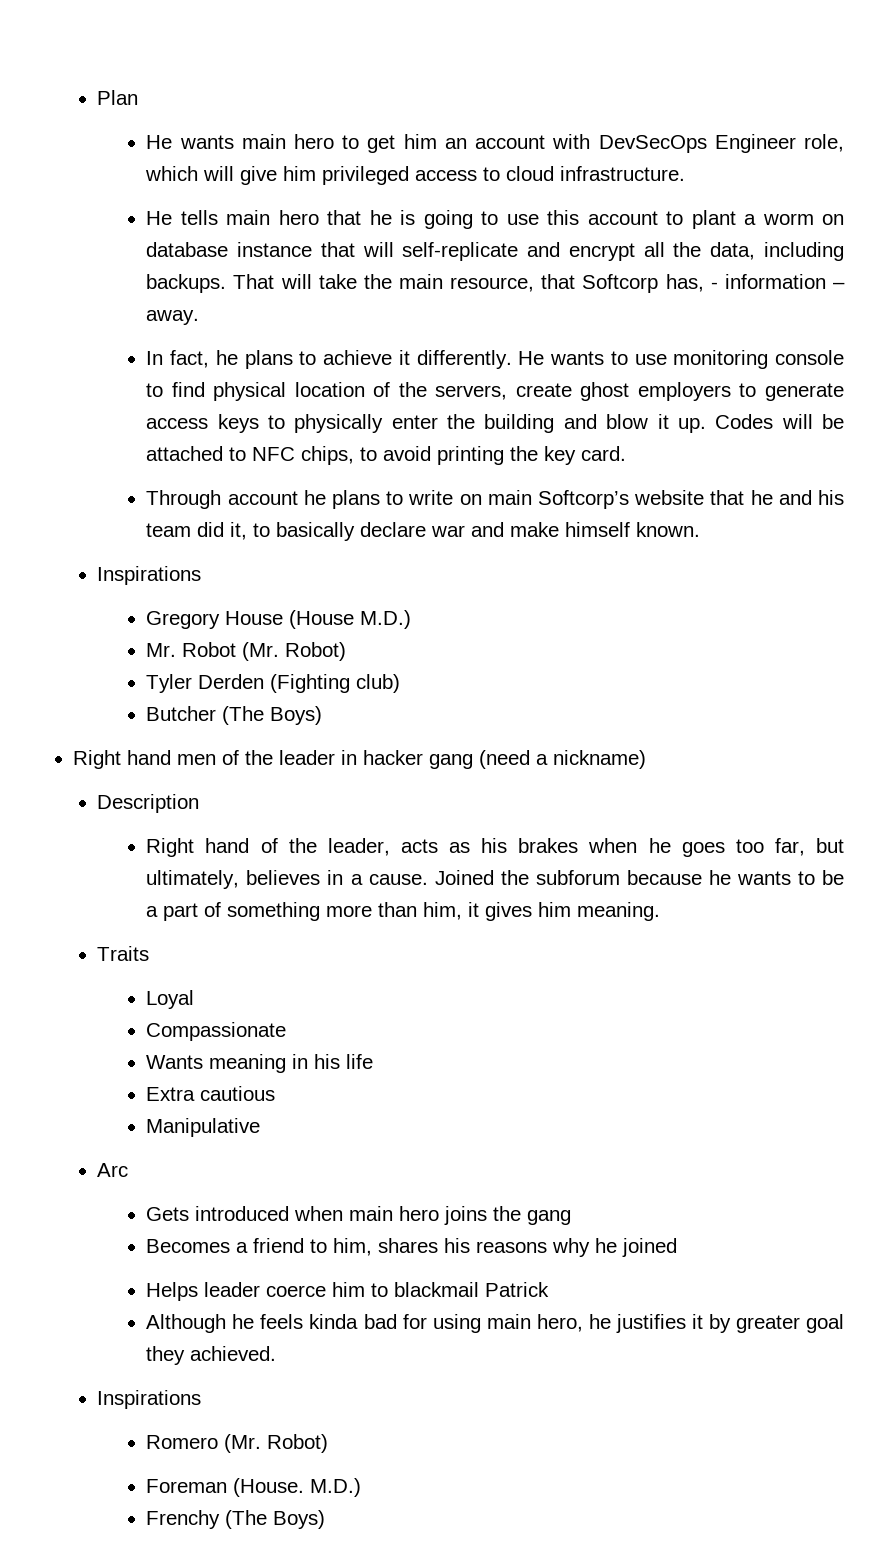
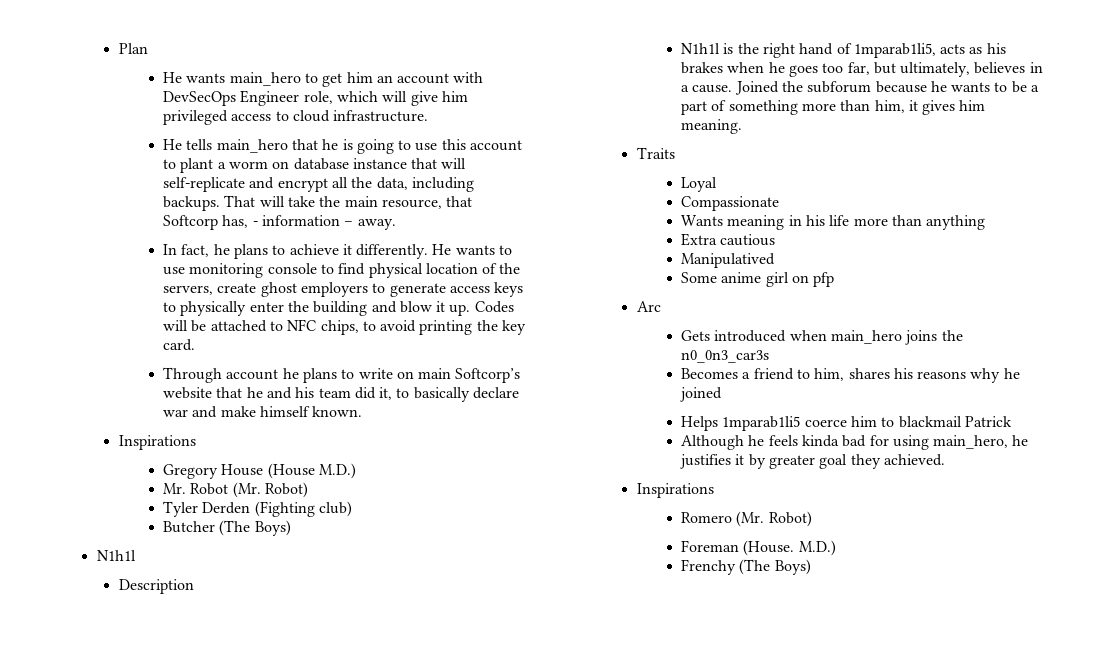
[241,134,334,149] main hero -> [229,72,301,86] main_hero
[226,210,319,225] main hero -> [216,139,288,153] main_hero
[72,750,646,769] [97,794,200,813] [146,838,390,857] Right hand men of the leader in hacker gang (need a nickname) // Description // Right hand of the leader, -> [96,550,136,561] [118,579,194,594] [680,43,936,58] N1h1l // Description // N1h1l is the right hand of 1mparab1li5,
(374, 1061) none -> [853,215,986,230] more than anything
[146,1118,261,1137] Manipulative -> [680,253,775,268] [680,272,835,287] Manipulatived // Some anime girl on pfp
[349,1206,440,1221] main hero -> [830,330,902,344] main_hero
[527,1210,572,1225] gang -> [680,350,769,363] n0_0n3_car3s
[204,1282,261,1297] leader -> [722,416,801,431] 1mparab1li5
[486,1314,583,1332] main hero, -> [933,435,1009,449] main_hero,

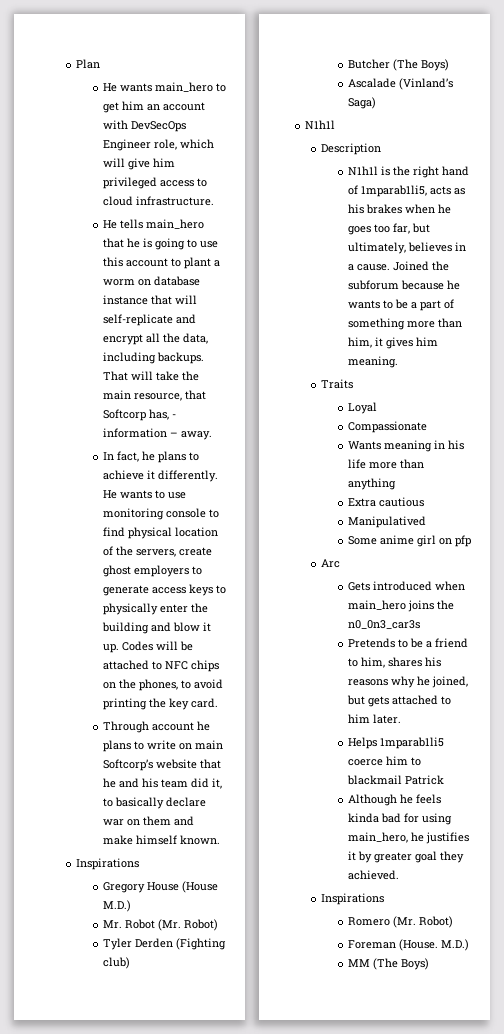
[320,320,359,335] chips, -> [191,660,219,672] [103,679,178,691] chips on the phones,
(188, 413) none -> [127,816,171,826] on them
(291, 528) none -> [348,78,453,90] [348,97,376,109] // Ascalade (Vinland’s Saga)
[680,368,738,379] Becomes -> [348,638,423,648] Pretends to be
[679,387,722,402] joined -> [432,676,468,688] [347,695,451,707] [348,714,401,724] joined, but gets attached to him later.
[680,559,736,575] Frenchy -> [348,959,370,967] MM

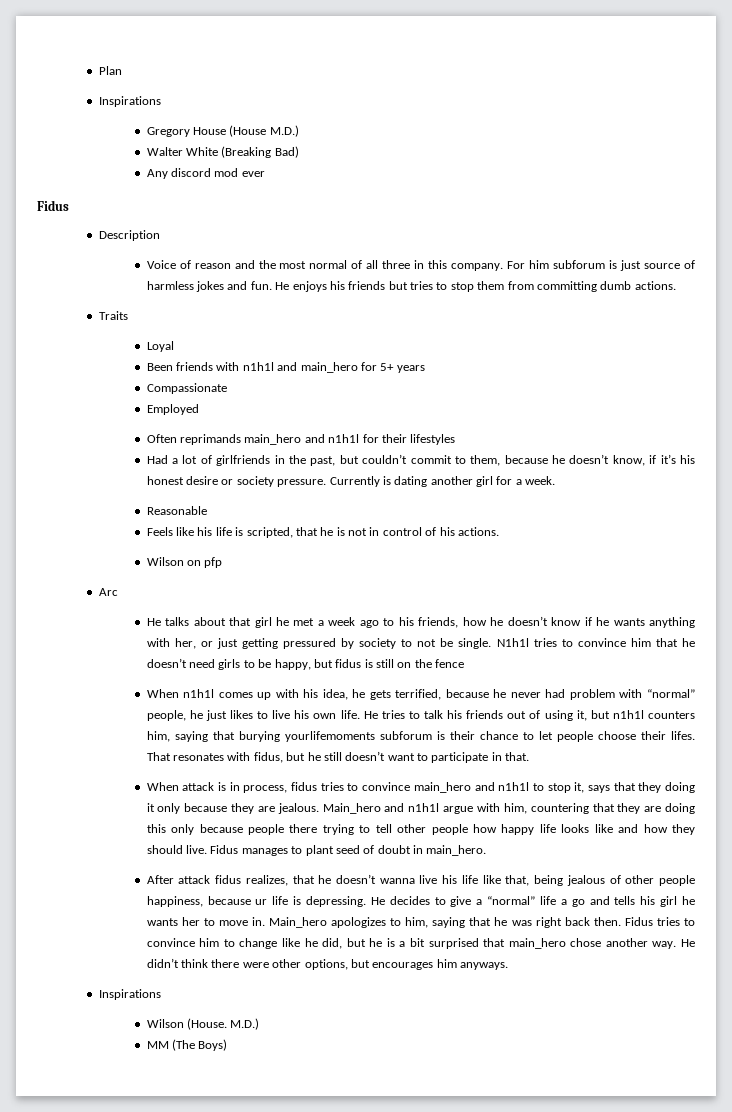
[103,82,226,92] [103,101,205,113] [103,120,186,132] [103,139,214,151] [103,158,175,170] [103,177,207,189] [103,196,214,206] [103,219,204,229] [103,238,218,250] [103,257,220,269] [103,276,200,286] [103,295,197,305] [103,314,196,326] [103,333,208,345] [103,352,204,364] [103,371,199,381] [103,390,206,401] [103,409,176,421] [103,428,212,440] [103,451,199,463] [103,470,218,482] [103,490,186,499] [103,508,219,520] [103,527,218,539] [103,546,212,557] [103,565,202,577] [103,584,226,596] [103,603,208,615] [102,622,211,634] [103,641,193,653] [103,660,219,672] [103,679,223,691] [103,698,218,710] [103,721,210,733] [103,740,223,752] [103,759,221,771] [103,778,222,789] [103,797,206,809] [103,816,194,826] [103,835,220,845] // He wants main_hero to get him an account with DevSecOps Engineer role, which will give him privileged access to cloud infrastructure. // He tells main_hero that he is going to use this account to plant a worm on database instance that will self-replicate and encrypt all the data, including backups. That will take the main resource, that Softcorp has, - information – away. // In fact, he plans to achieve it differently. He wants to use monitoring console to find physical location of the servers, create ghost employers to generate access keys to physically enter the building and blow it up. Codes will be attached to NFC chips on the phones, to avoid printing the key card. // Through account he plans to write on main Softcorp’s website that he and his team did it, to basically declare war on them and make himself known. -> (122, 70) none
[103,919,218,931] [103,938,226,950] [103,957,130,969] [348,59,449,71] [348,78,453,90] [348,97,376,109] [305,120,336,129] [320,143,381,155] [348,166,469,178] [348,185,465,197] [348,204,451,214] [348,223,430,235] [348,242,466,254] [348,261,449,271] [348,280,460,290] [348,299,454,311] [348,318,462,330] [348,337,438,349] [348,356,398,368] [320,379,353,389] [348,402,377,414] [348,421,427,433] [348,440,464,452] [348,459,424,469] [348,478,396,490] [348,497,424,507] [348,516,426,528] [348,535,471,547] [320,559,340,568] [348,581,465,591] [348,600,454,612] [348,620,420,629] [348,638,468,648] [348,657,441,668] [348,676,468,688] [347,695,451,707] [348,714,401,724] [348,737,444,749] [348,756,421,766] [347,775,444,785] [348,794,441,806] [348,813,452,825] [348,832,469,844] [348,851,464,863] [348,870,399,880] [320,893,384,905] [348,916,453,928] [348,940,396,949] Mr. Robot (Mr. Robot) // Tyler Derden (Fighting club) // Butcher (The Boys) // Ascalade (Vinland’s Saga) // N1h1l // Description // N1h1l is the right hand of 1mparab1li5, acts as his brakes when he goes too far, but ultimately, believes in a cause. Joined the subforum because he wants to be a part of something more than him, it gives him meaning. // Traits // Loyal // Compassionate // Wants meaning in his life more than anything // Extra cautious // Manipulatived // Some anime girl on pfp // Arc // Gets introduced when main_hero joins the n0_0n3_car3s // Pretends to be a friend to him, shares his reasons why he joined, but gets attached to him later. // Helps 1mparab1li5 coerce him to blackmail Patrick // Although he feels kinda bad for using main_hero, he justifies it by greater goal they achieved. // Inspirations // Romero (Mr. Robot) // Foreman -> [146,146,299,158] [146,168,265,179] [37,200,69,211] [98,230,160,241] [146,260,696,271] [146,281,676,292] [98,311,128,320] [146,341,174,352] [146,362,425,373] [146,383,227,394] [146,404,199,415] [146,434,456,445] [146,454,695,466] [146,476,556,487] [146,506,207,515] [146,527,499,538] [146,557,223,568] [98,588,118,596] [146,616,695,628] [146,638,695,649] [146,658,465,670] [146,689,695,700] [146,710,696,721] [146,731,695,742] [146,751,530,763] [146,782,696,793] [146,803,695,814] [146,824,695,835] [146,845,487,856] [146,874,695,886] [146,896,695,907] [146,917,695,928] [146,938,696,949] [146,958,509,970] [98,989,161,1000] [146,1019,184,1028] Walter White (Breaking Bad) // Any discord mod ever // Fidus // Description // Voice of reason and the most normal of all three in this company. For him subforum is just source of harmless jokes and fun. He enjoys his friends but tries to stop them from committing dumb actions. // Traits // Loyal // Been friends with n1h1l and main_hero for 5+ years // Compassionate // Employed // Often reprimands main_hero and n1h1l for their lifestyles // Had a lot of girlfriends in the past, but couldn’t commit to them, because he doesn’t know, if it’s his honest desire or society pressure. Currently is dating another girl for a week. // Reasonable // Feels like his life is scripted, that he is not in control of his actions. // Wilson on pfp // Arc // He talks about that girl he met a week ago to his friends, how he doesn’t know if he wants anything with her, or just getting pressured by society to not be single. N1h1l tries to convince him that he doesn’t need girls to be happy, but fidus is still on the fence // When n1h1l comes up with his idea, he gets terrified, because he never had problem with “normal” people, he just likes to live his own life. He tries to talk his friends out of using it, but n1h1l counters him, saying that burying yourlifemoments subforum is their chance to let people choose their lifes. That resonates with fidus, but he still doesn’t want to participate in that. // When attack is in process, fidus tries to convince main_hero and n1h1l to stop it, says that they doing it only because they are jealous. Main_hero and n1h1l argue with him, countering that they are doing this only because people there trying to tell other people how happy life looks like and how they should live. Fidus manages to plant seed of doubt in main_hero. // After attack fidus realizes, that he doesn’t wanna live his life like that, being jealous of other people happiness, because ur life is depressing. He decides to give a “normal” life a go and tells his girl he wants her to move in. Main_hero apologizes to him, saying that he was right back then. Fidus tries to convince him to change like he did, but he is a bit surprised that main_hero chose another way. He didn’t think there were other options, but encourages him anyways. // Inspirations // Wilson

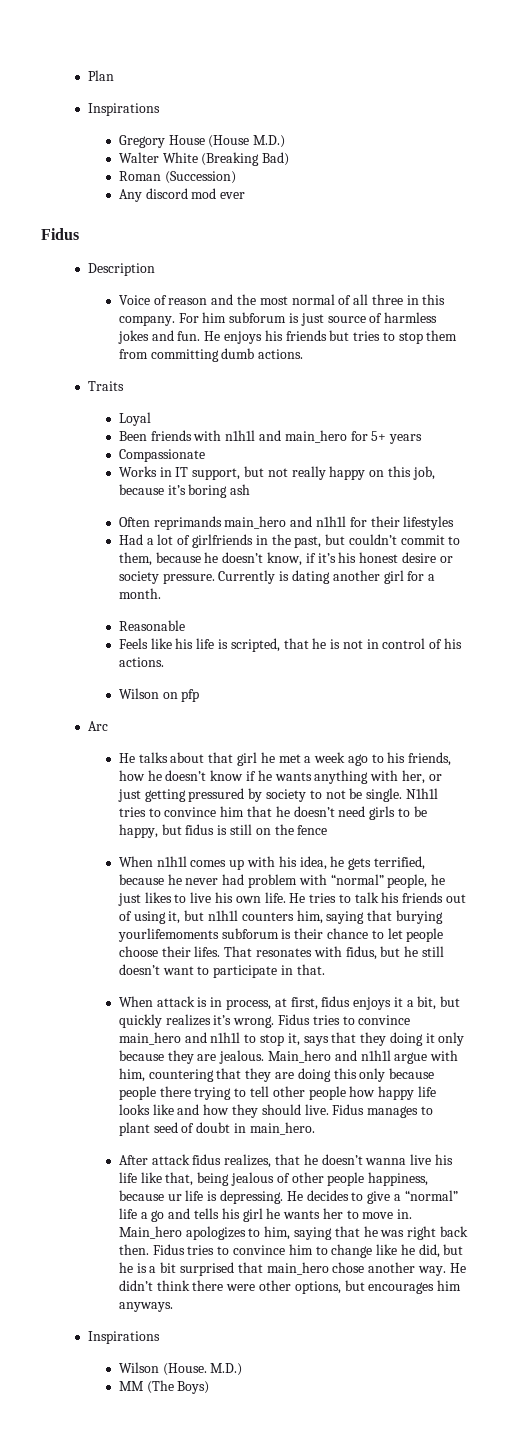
(299, 152) none -> [118,171,236,184] // Roman (Succession)
[146,404,199,415] Employed -> [118,466,435,480] [118,484,251,498] Works in IT support, but not really happy on this job, because it’s boring ash
[525,476,556,485] week. -> [118,588,161,599] month.
[291,782,318,791] fidus -> [274,996,461,1010] [118,1014,310,1028] at first, fidus enjoys it a bit, but quickly realizes it’s wrong. Fidus

